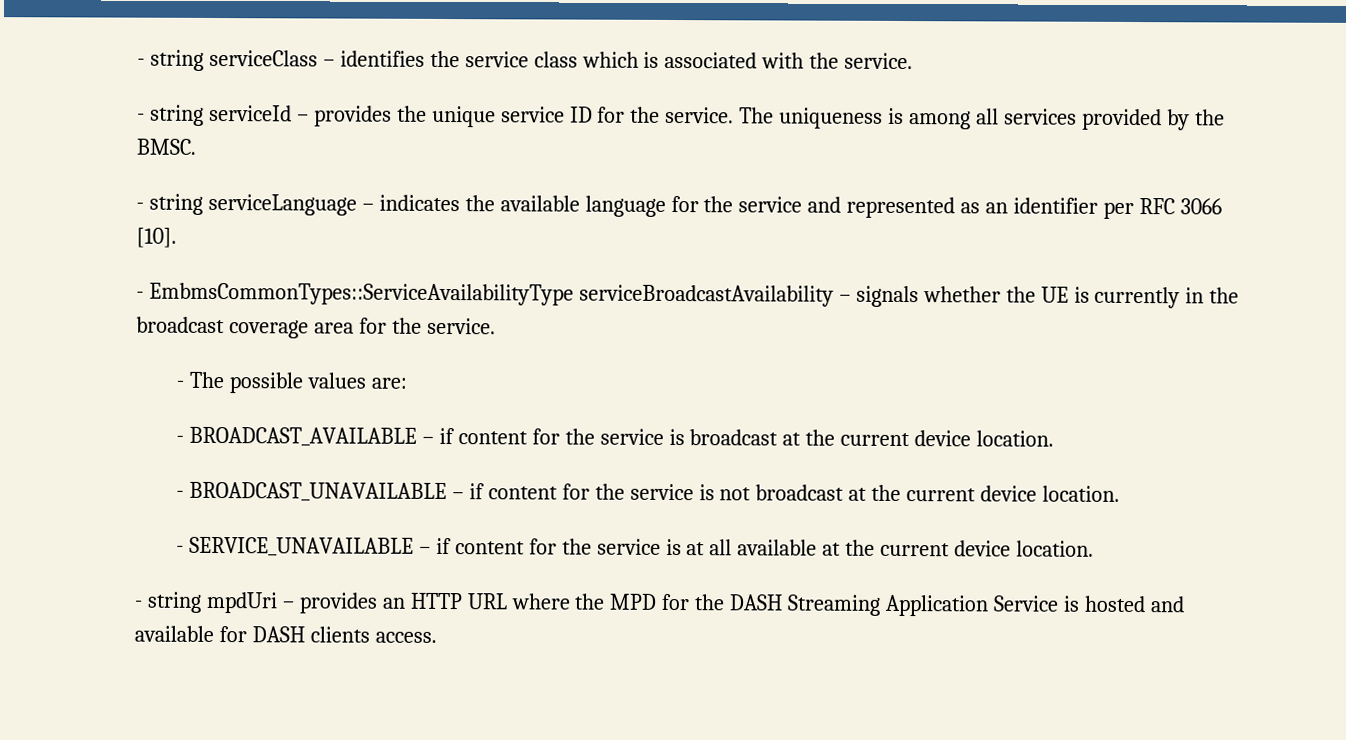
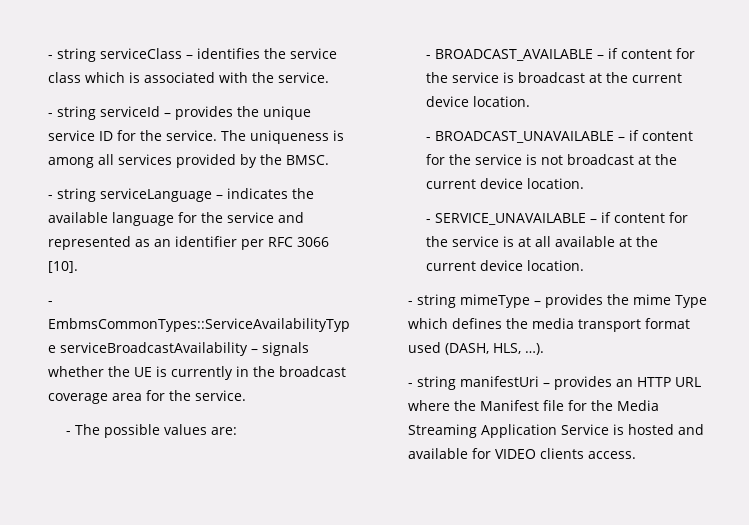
[205,591,278,614] mpdUri -> [460,294,708,308] [408,318,691,332] [408,342,545,355] [408,376,540,390] mimeType – provides the mime Type which defines the media transport format used (DASH, HLS, …). // - string manifestUri
[609,593,784,611] MPD for the DASH -> [480,400,660,411] Manifest file for the Media
[251,626,305,643] DASH -> [495,449,537,459] VIDEO

